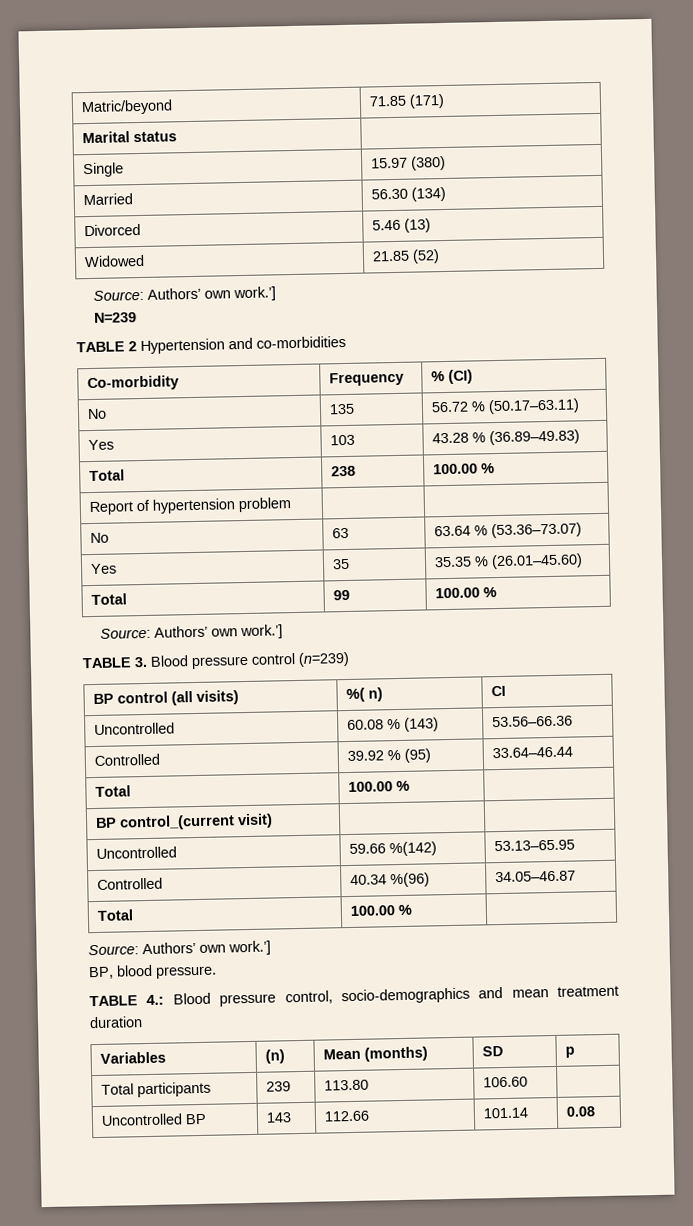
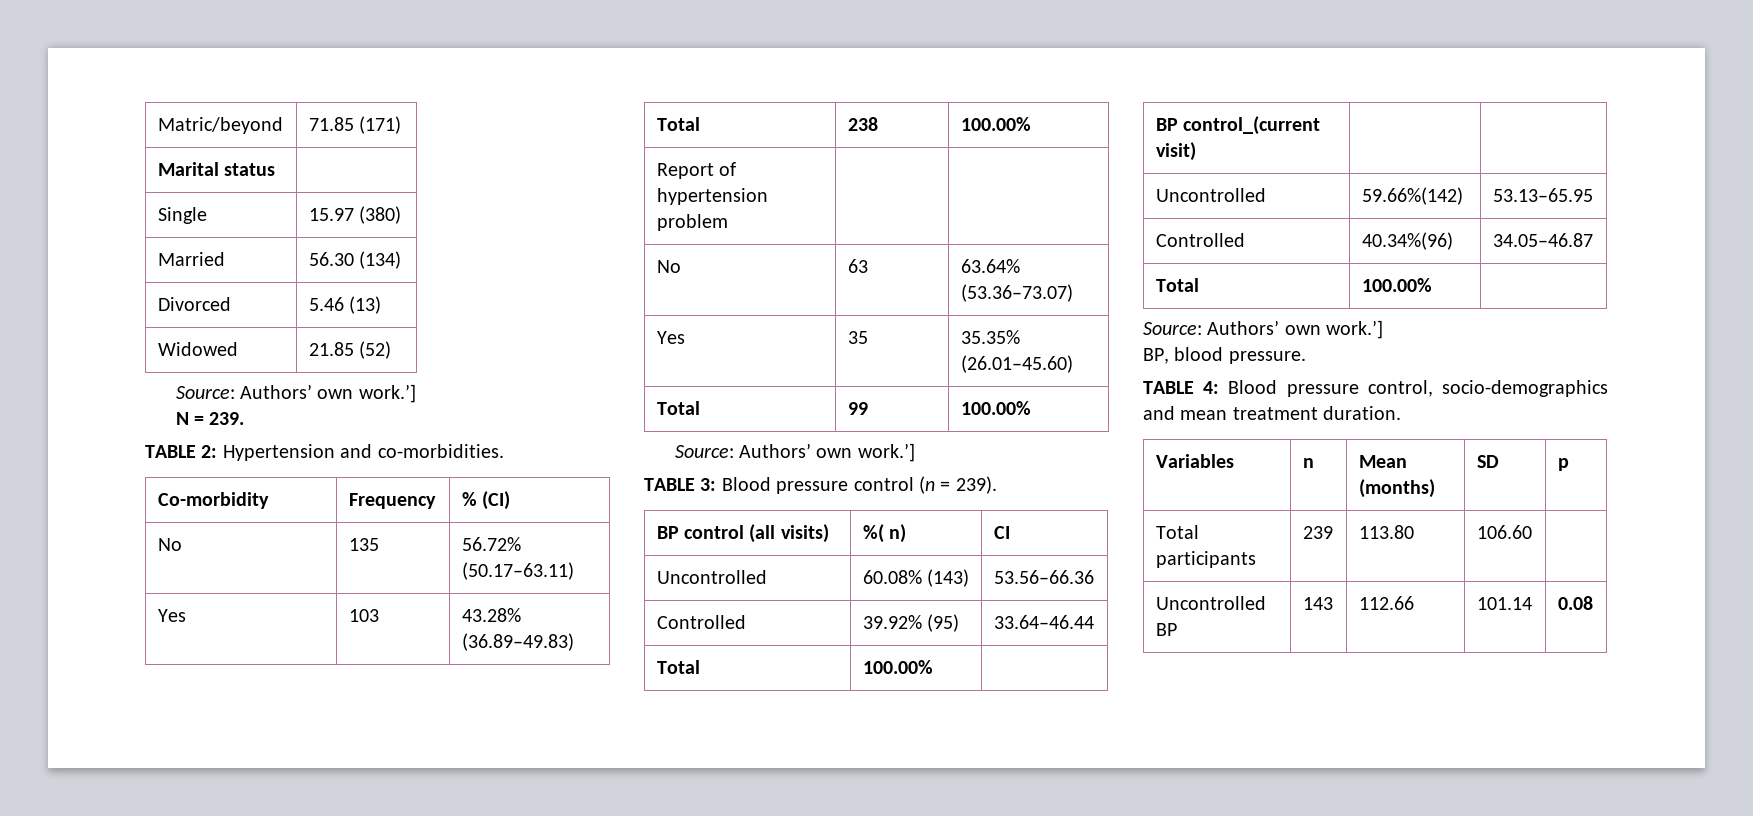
[93,312,137,323] [76,341,137,353] N=239 // TABLE 2 -> [175,412,245,425] [145,445,218,458] N = 239. // TABLE 2:
[256,335,346,349] co-morbidities -> [377,444,504,458] co-morbidities.
[431,401,487,413] 56.72 % -> [461,537,521,551] 56.72%
[432,432,487,444] 43.28 % -> [461,608,521,622] 43.28%
[433,463,496,475] 100.00 % -> [960,117,1031,131] 100.00%
[434,525,489,537] 63.64 % -> [960,259,1020,273] 63.64%
[434,556,490,568] 35.35 % -> [960,330,1020,344] 35.35%
[435,587,498,599] 100.00 % -> [960,401,1031,415] 100.00%
[134,656,148,668] 3. -> [700,478,717,491] 3:
[298,651,350,667] (n=239) -> [919,476,997,494] (n = 239).
[347,718,402,731] 60.08 % -> [862,570,922,584] 60.08%
[347,749,402,762] 39.92 % -> [862,615,922,629] 39.92%
[348,780,411,792] 100.00 % -> [862,660,933,674] 100.00%
[349,841,438,857] 59.66 %(142) -> [1361,187,1463,205] 59.66%(142)
[350,872,431,888] 40.34 %(96) -> [1361,232,1453,250] 40.34%(96)
[350,904,413,916] 100.00 % -> [1361,278,1432,292] 100.00%
[146,994,165,1006] 4.: -> [1203,381,1220,394] 4:
[89,1016,143,1029] duration -> [1323,406,1402,420] duration.
[265,1049,286,1064] (n) -> [1302,458,1314,468] n

